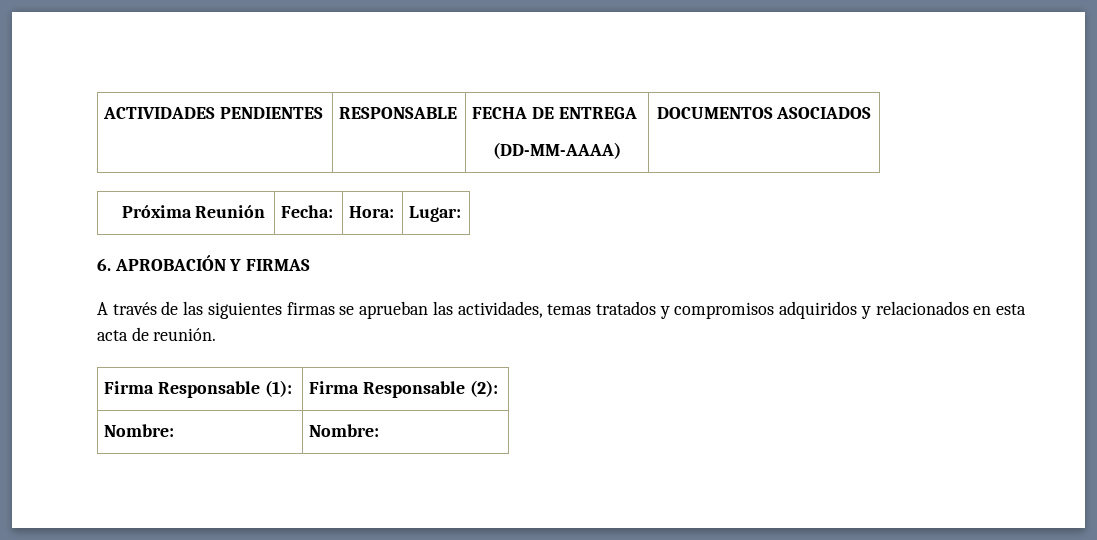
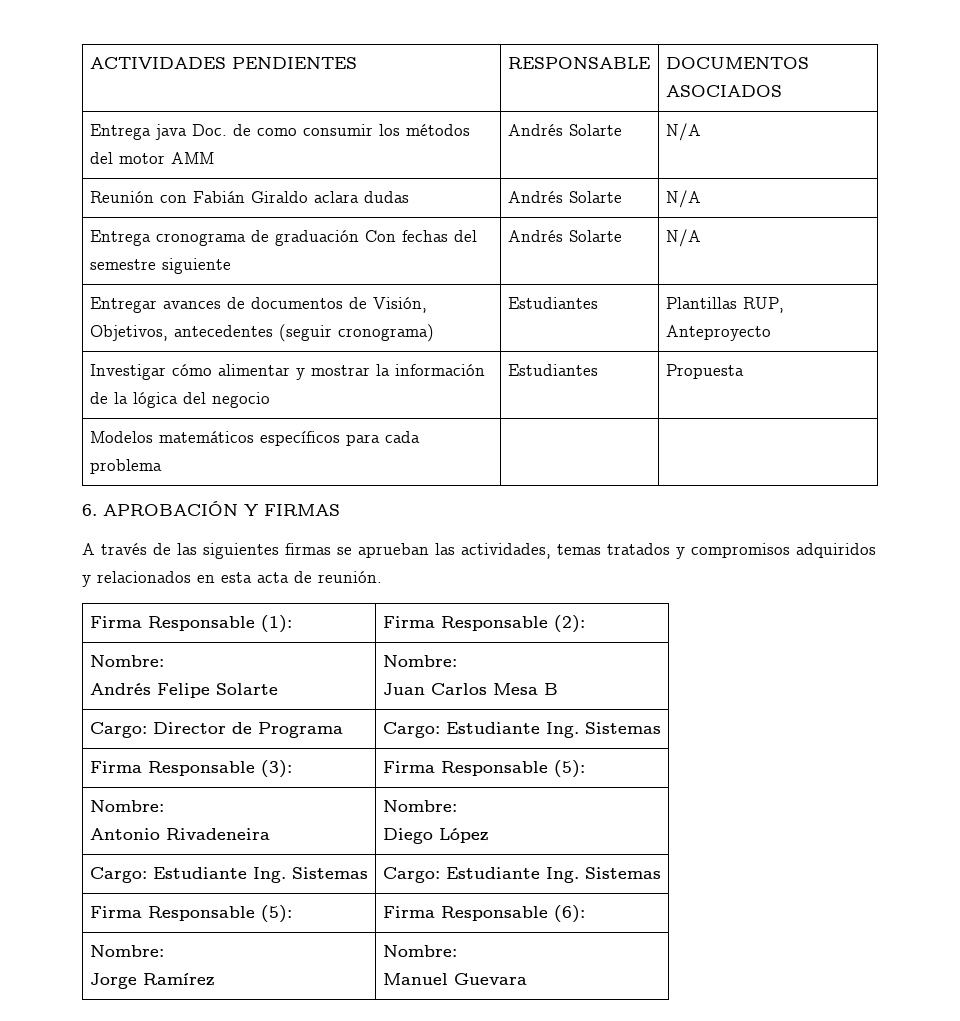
[472,107,637,119] [493,142,621,159] [656,107,872,119] [121,205,266,218] [281,205,334,218] [349,206,395,218] [409,206,462,222] FECHA DE ENTREGA // (DD-MM-AAAA) | DOCUMENTOS ASOCIADOS // Próxima Reunión | Fecha: | Hora: | Lugar: -> [665,57,809,69] [665,85,782,97] [89,124,470,140] [89,152,214,164] [507,124,622,136] [665,123,701,141] [89,191,409,203] [507,191,622,203] [665,190,701,208] [89,230,477,246] [89,258,231,274] [507,230,622,242] [665,229,701,247] [89,297,427,313] [89,324,434,342] [507,297,598,309] [665,297,784,313] [665,325,771,341] [89,364,485,380] [89,392,270,408] [507,364,598,376] [665,364,744,379] [89,431,420,446] [89,459,162,474] DOCUMENTOS ASOCIADOS // Entrega java Doc. de como consumir los métodos del motor AMM | Andrés Solarte | N/A // Reunión con Fabián Giraldo aclara dudas | Andrés Solarte | N/A // Entrega cronograma de graduación Con fechas del semestre siguiente | Andrés Solarte | N/A // Entregar avances de documentos de Visión, Objetivos, antecedentes (seguir cronograma) | Estudiantes | Plantillas RUP, Anteproyecto // Investigar cómo alimentar y mostrar la información de la lógica del negocio | Estudiantes | Propuesta // Modelos matemáticos específicos para cada problema | |
[309,424,380,437] | Nombre: -> [89,683,278,698] [382,655,457,667] [382,683,558,695] [89,722,343,738] [382,722,661,738] [89,760,292,778] [382,760,585,778] [89,800,164,812] [89,828,270,840] [382,800,457,812] [382,828,489,844] [89,867,368,883] [382,867,661,883] [89,905,292,923] [382,905,585,923] [89,945,164,957] [89,973,215,989] [382,945,457,957] [382,973,527,985] // Andrés Felipe Solarte | Nombre: // Juan Carlos Mesa B // Cargo: Director de Programa | Cargo: Estudiante Ing. Sistemas // Firma Responsable (3): | Firma Responsable (5): // Nombre: // Antonio Rivadeneira | Nombre: // Diego López // Cargo: Estudiante Ing. Sistemas | Cargo: Estudiante Ing. Sistemas // Firma Responsable (5): | Firma Responsable (6): // Nombre: // Jorge Ramírez | Nombre: // Manuel Guevara

